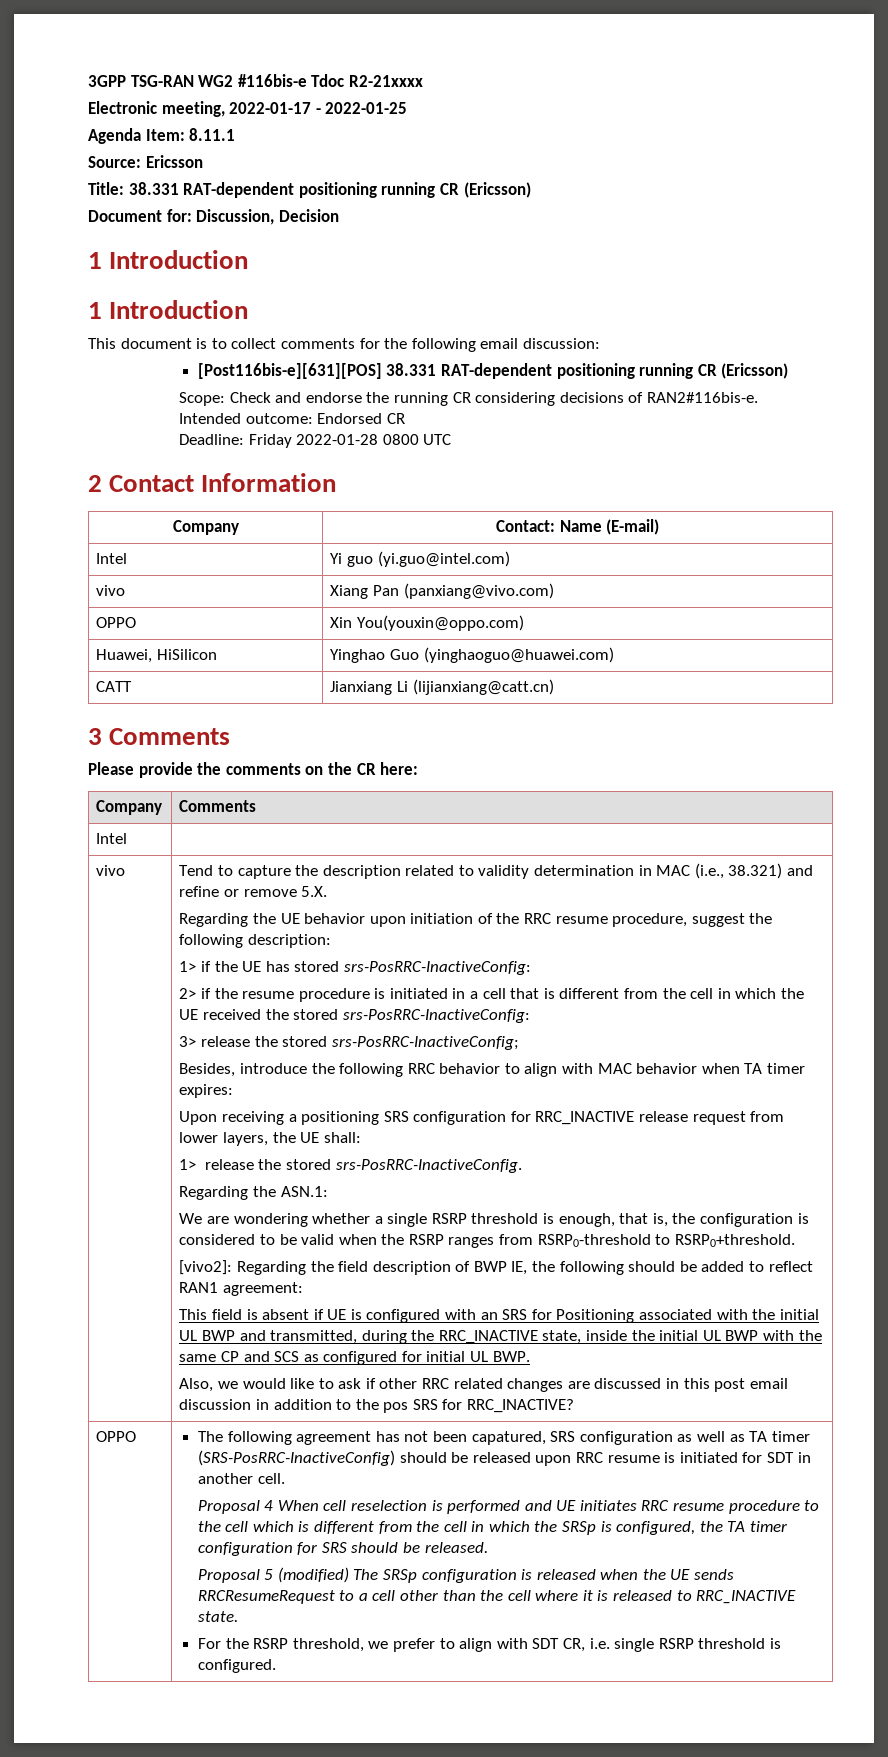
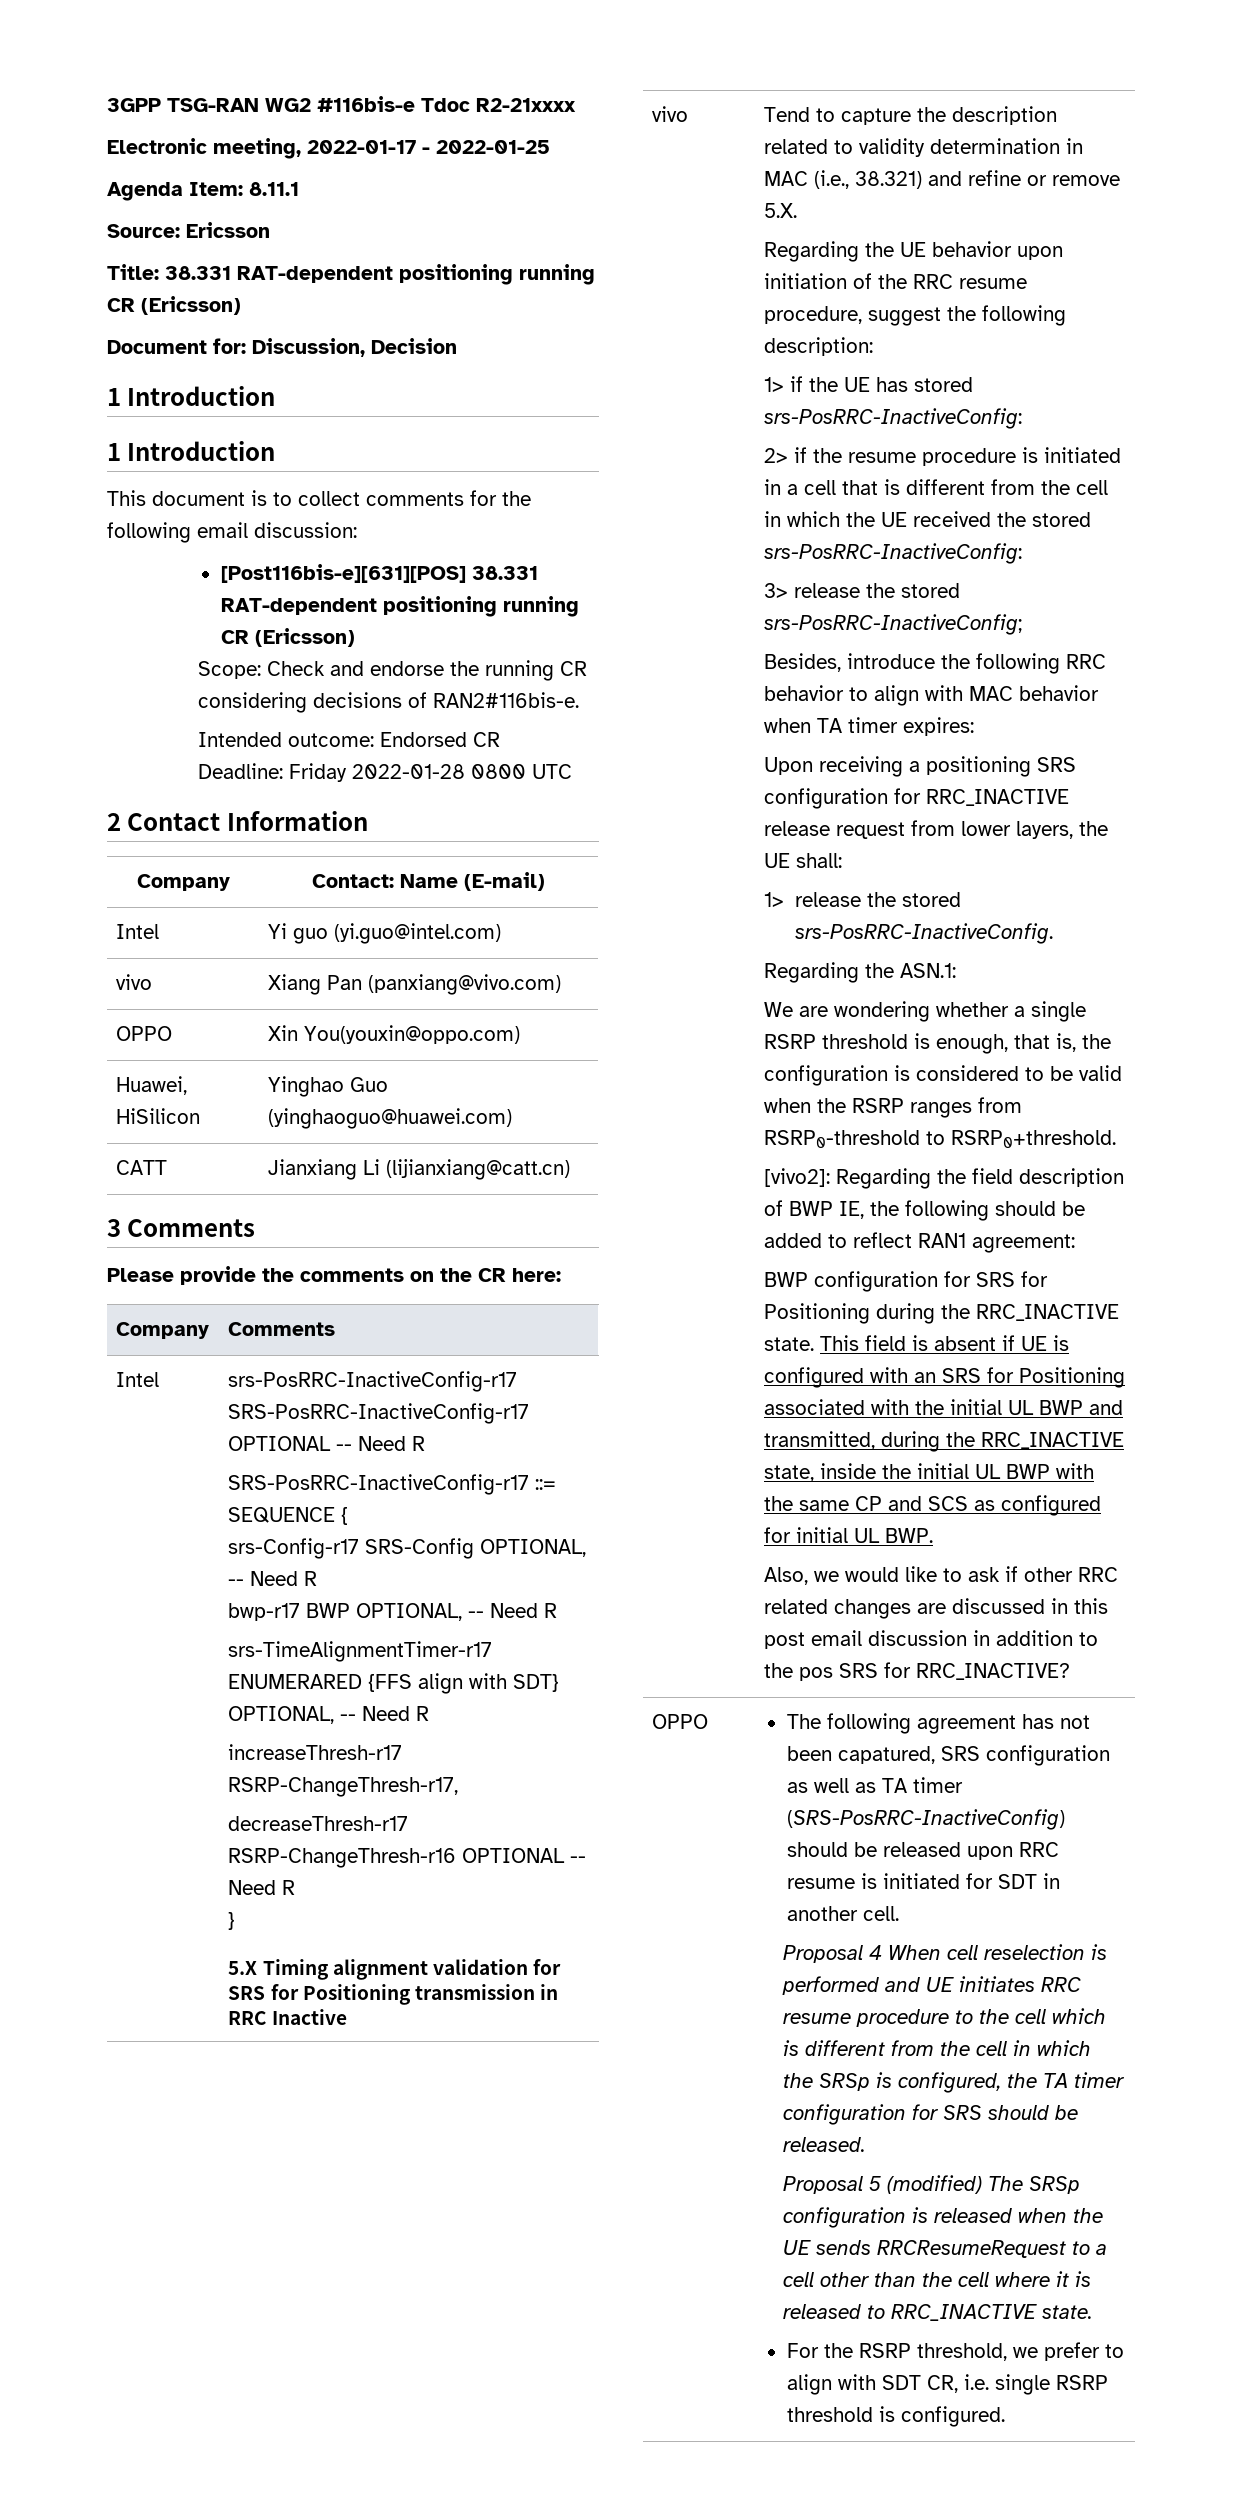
(128, 838) none -> [228,1371,518,1392] [228,1403,530,1424] [228,1436,426,1451] [228,1474,557,1495] [228,1507,349,1525] [228,1538,587,1559] [228,1571,318,1586] [228,1603,558,1621] [228,1641,493,1662] [228,1673,560,1694] [228,1706,430,1724] [228,1744,403,1760] [228,1777,459,1797] [228,1816,409,1831] [228,1848,587,1868] [228,1880,296,1895] [228,1912,236,1930] [228,1959,561,1980] [228,1984,558,2005] [228,2009,347,2025] srs-PosRRC-InactiveConfig-r17 SRS-PosRRC-InactiveConfig-r17 OPTIONAL -- Need R // SRS-PosRRC-InactiveConfig-r17 ::= SEQUENCE { // srs-Config-r17 SRS-Config OPTIONAL, -- Need R // bwp-r17 BWP OPTIONAL, -- Need R // srs-TimeAlignmentTimer-r17 ENUMERARED {FFS align with SDT} OPTIONAL, -- Need R // increaseThresh-r17 RSRP-ChangeThresh-r17, // decreaseThresh-r17 RSRP-ChangeThresh-r16 OPTIONAL -- Need R // } // 5.X Timing alignment validation for SRS for Positioning transmission in RRC Inactive
(303, 1289) none -> [764,1271,1049,1292] [764,1303,1120,1324] [764,1337,815,1351] BWP configuration for SRS for Positioning during the RRC_INACTIVE state.

